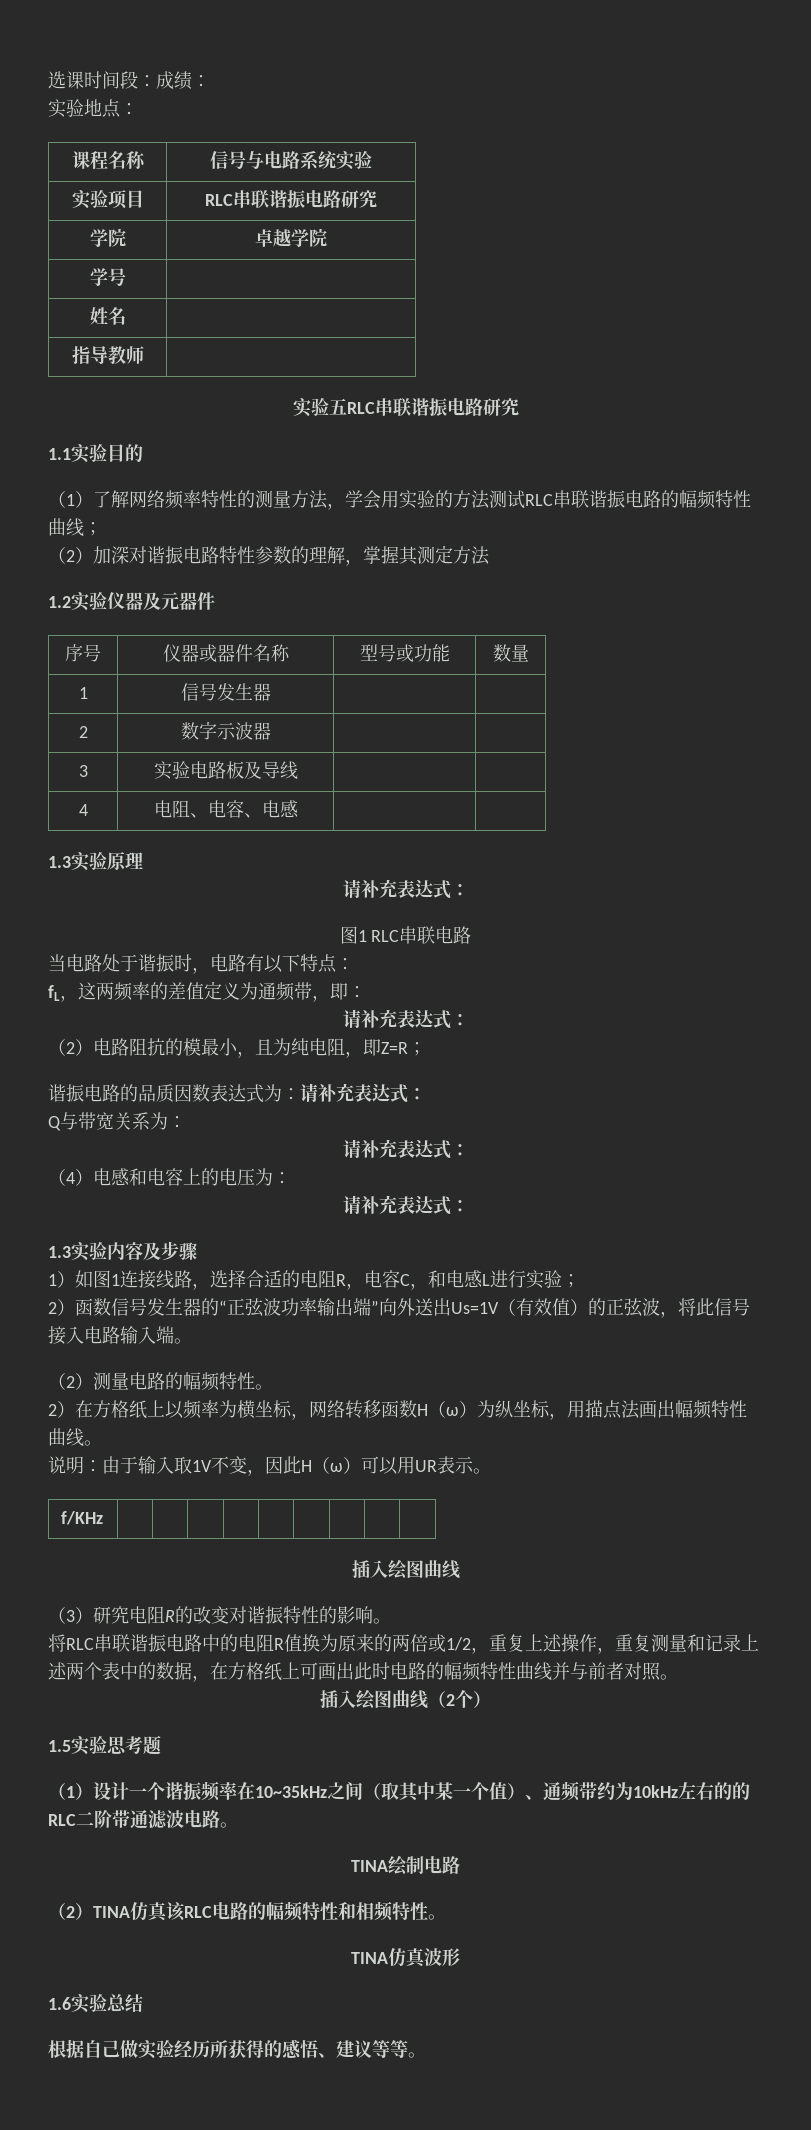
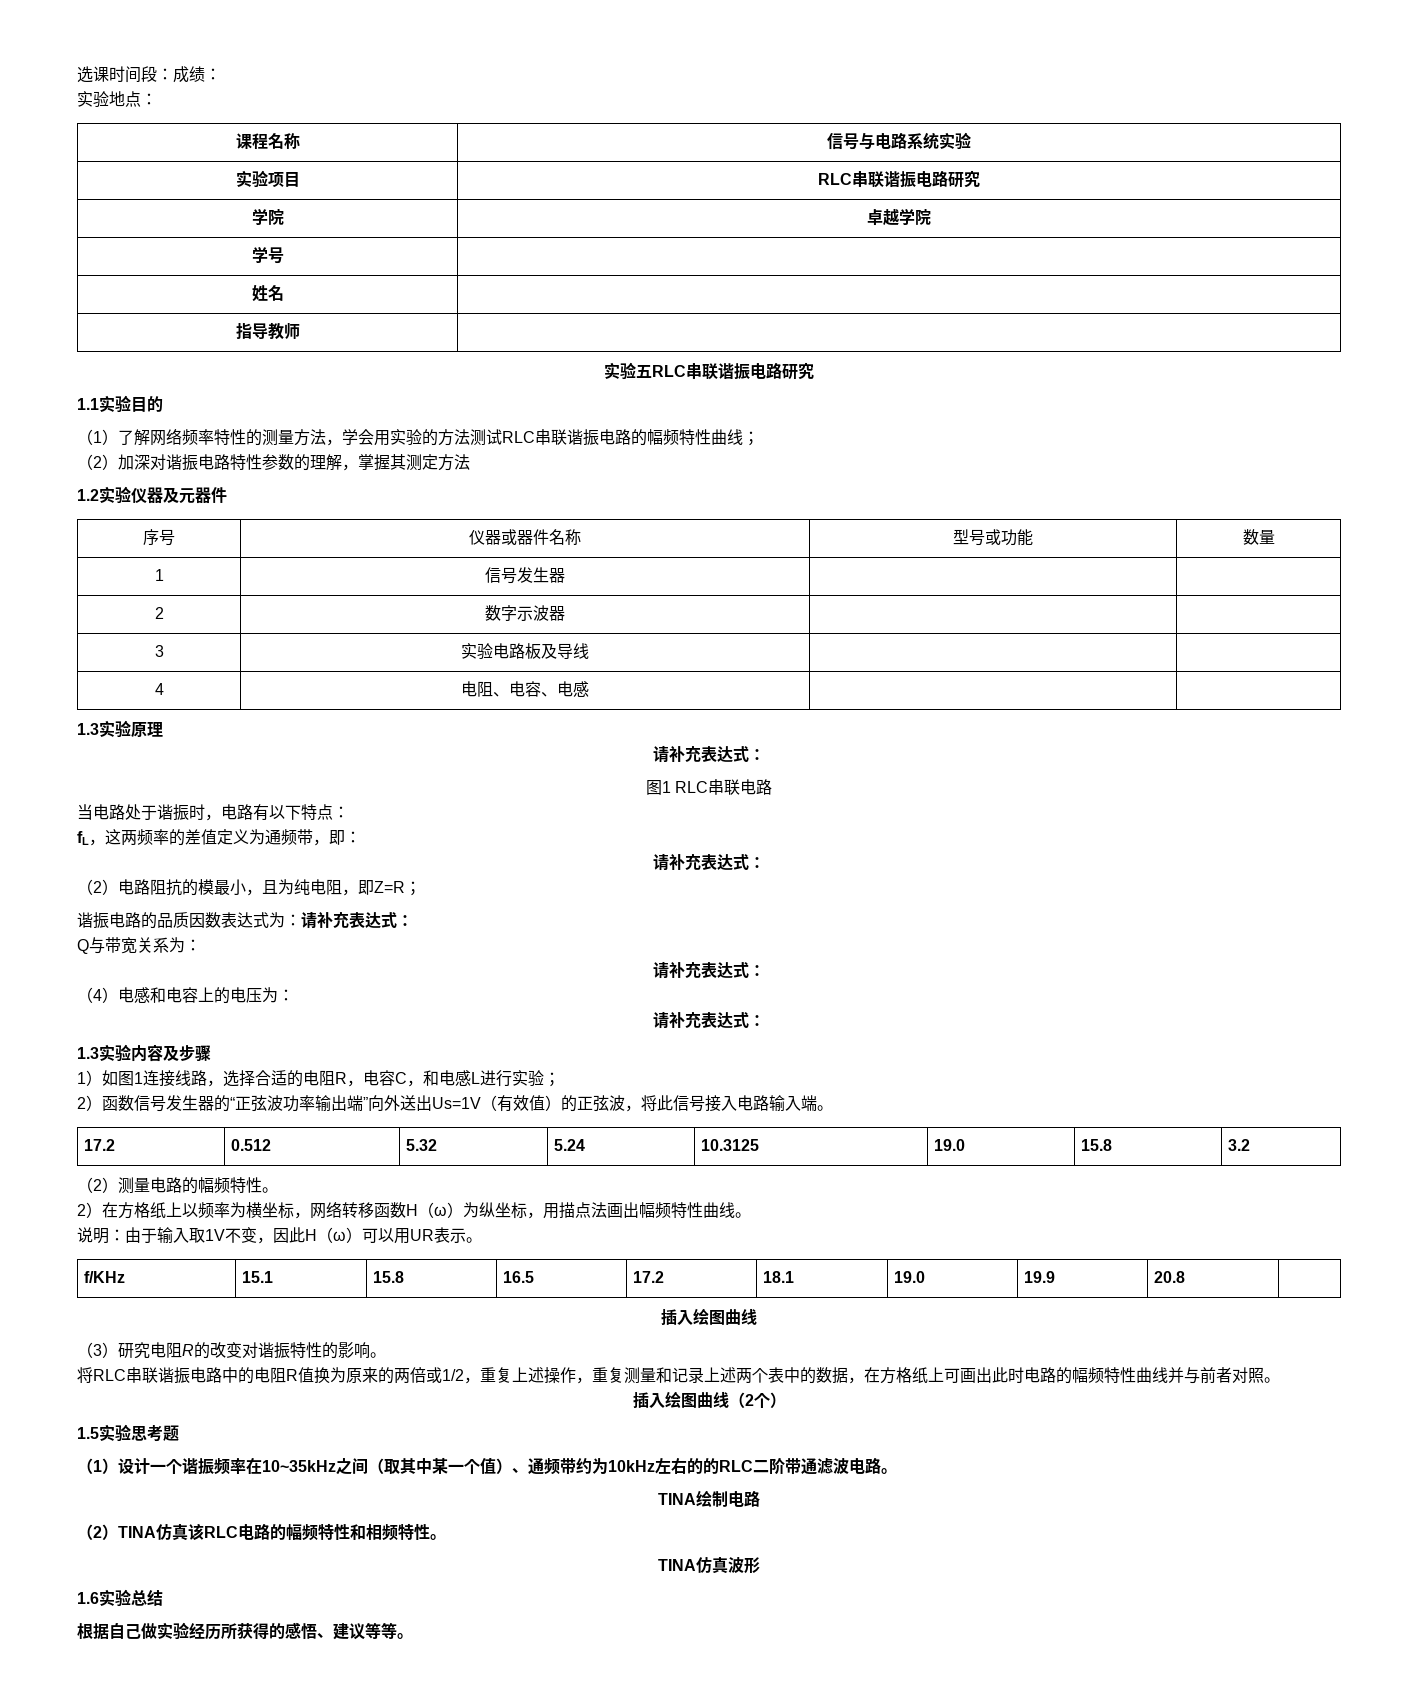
(192, 1341) none -> [83,1139,115,1151] [230,1139,271,1151] [405,1139,437,1151] [553,1139,585,1151] [700,1139,759,1151] [933,1139,965,1151] [1080,1139,1112,1151] [1227,1139,1250,1151] // 17.2 | 0.512 | 5.32 | 5.24 | 10.3125 | 19.0 | 15.8 | 3.2
(104, 1518) | | | | | | | -> [241,1271,273,1283] [372,1271,404,1283] [502,1271,534,1283] [632,1271,664,1283] [762,1271,794,1283] [893,1271,925,1283] [1023,1271,1055,1283] [1153,1271,1185,1283] 15.1 | 15.8 | 16.5 | 17.2 | 18.1 | 19.0 | 19.9 | 20.8

